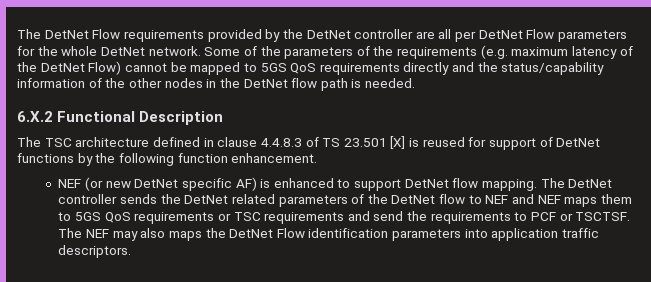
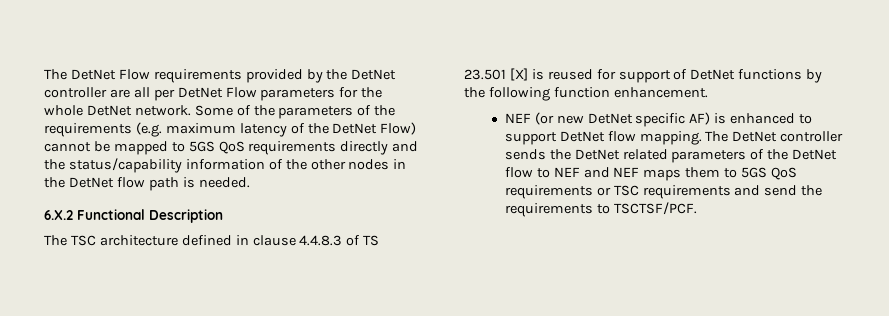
[531,212,631,221] [58,228,600,241] [58,245,132,258] PCF or TSCTSF. The NEF may also maps the DetNet Flow identification parameters into application traffic descriptors. -> [613,202,697,215] TSCTSF/PCF.

